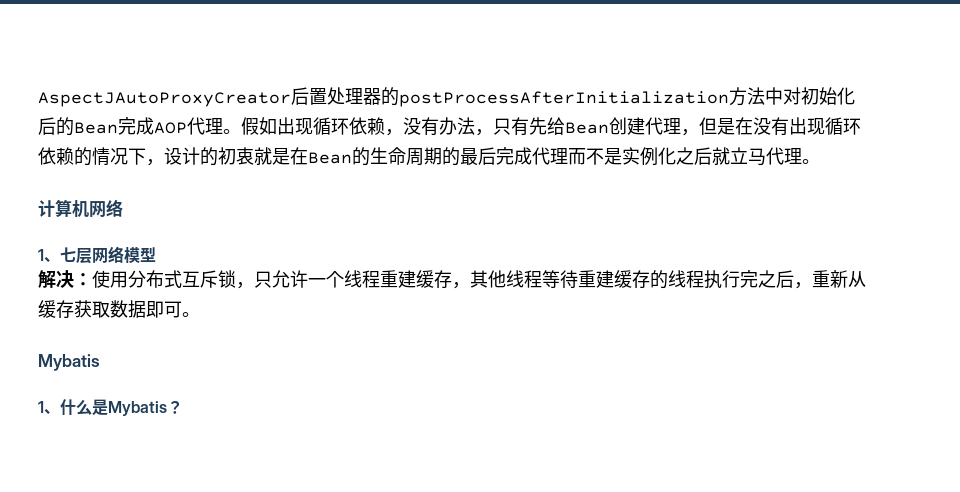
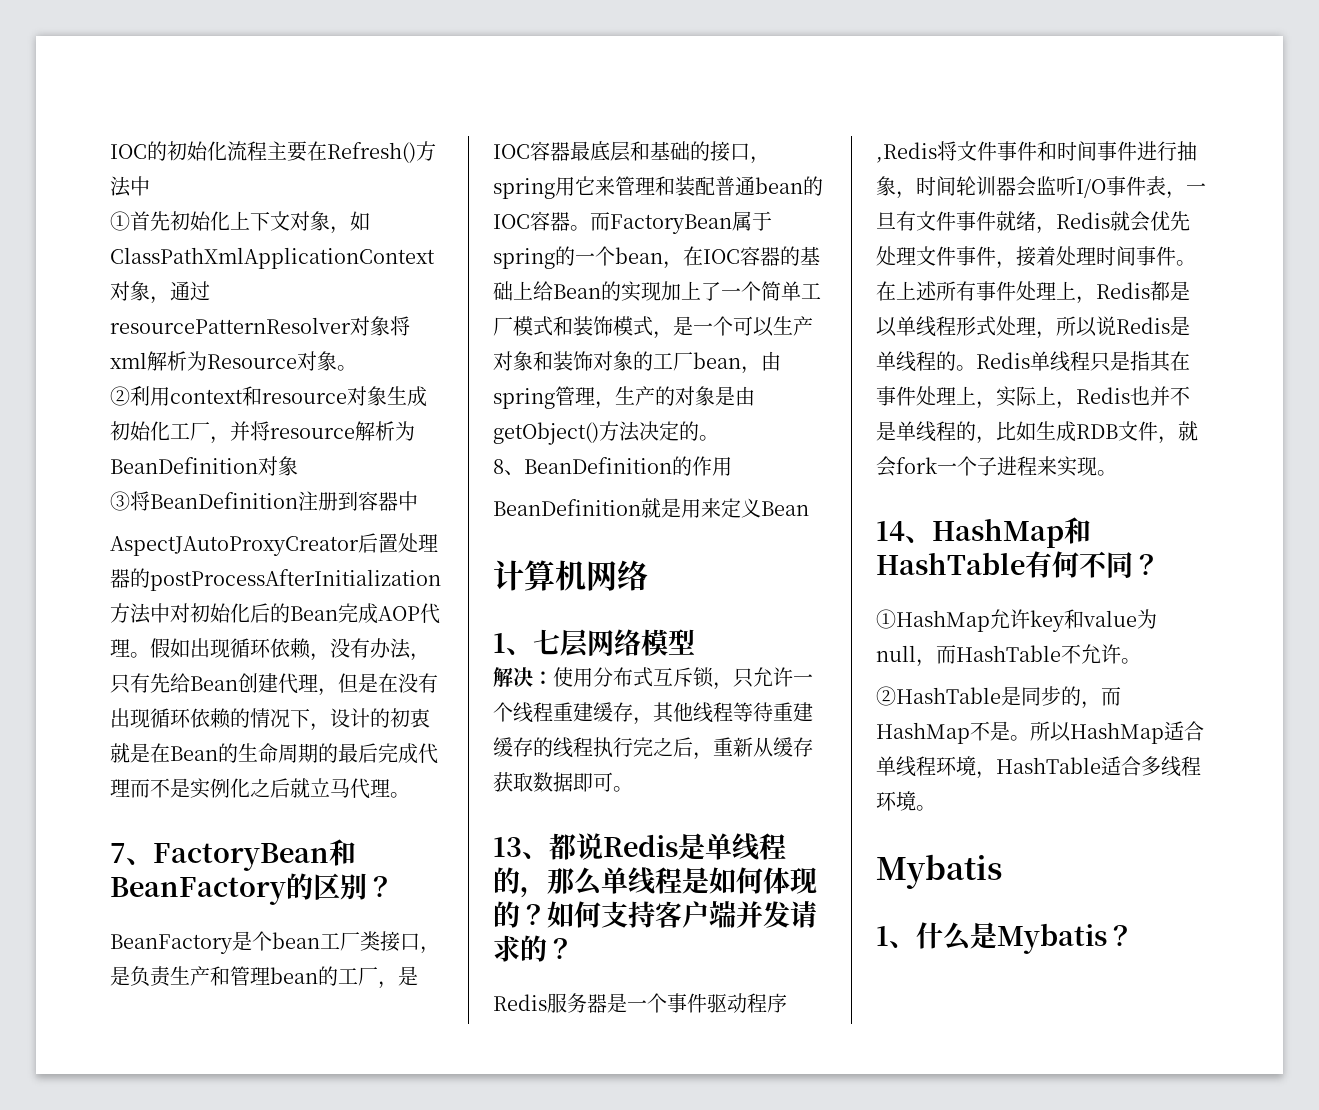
(38, 99) none -> [110,141,436,163] [110,176,150,197] [110,211,370,234] [110,247,435,269] [110,281,210,304] [110,316,410,336] [110,351,357,371] [110,386,427,407] [110,421,415,444] [110,456,298,476] [110,491,418,511] IOC的初始化流程主要在Refresh()方法中 // ①首先初始化上下文对象，如ClassPathXmlApplicationContext对象，通过resourcePatternResolver对象将xml解析为Resource对象。 // ②利用context和resource对象生成初始化工厂，并将resource解析为BeanDefinition对象 // ③将BeanDefinition注册到容器中 //
(820, 161) none -> [110,839,356,871] [110,873,394,905] [110,931,440,954] [110,966,418,989] [493,141,770,164] [493,176,823,199] [493,211,772,234] [493,246,820,269] [493,281,821,302] [493,316,813,339] [493,351,781,374] [493,386,755,409] [493,421,719,445] [493,456,732,476] [493,498,809,518] // 7、FactoryBean和BeanFactory的区别？ // BeanFactory是个bean工厂类接口，是负责生产和管理bean的工厂，是IOC容器最底层和基础的接口，spring用它来管理和装配普通bean的IOC容器。而FactoryBean属于spring的一个bean，在IOC容器的基础上给Bean的实现加上了一个简单工厂模式和装饰模式，是一个可以生产对象和装饰对象的工厂bean，由spring管理，生产的对象是由getObject()方法决定的。 // 8、BeanDefinition的作用 // BeanDefinition就是用来定义Bean
(200, 314) none -> [493,833,786,861] [493,867,817,898] [493,901,817,928] [493,935,574,962] [493,993,787,1013] [876,141,1197,163] [876,176,1206,199] [876,211,1190,234] [876,246,1196,269] [876,281,1190,304] [876,316,1190,339] [876,351,1190,372] [876,386,1190,409] [876,421,1198,444] [876,456,1117,477] [876,517,1091,548] [876,551,1160,578] [876,609,1157,632] [876,644,1141,667] [876,686,1121,709] [876,721,1204,744] [876,756,1201,779] [876,791,936,811] // 13、都说Redis是单线程的，那么单线程是如何体现的？如何支持客户端并发请求的？ // Redis服务器是一个事件驱动程序,Redis将文件事件和时间事件进行抽象，时间轮训器会监听I/O事件表，一旦有文件事件就绪，Redis就会优先处理文件事件，接着处理时间事件。在上述所有事件处理上，Redis都是以单线程形式处理，所以说Redis是单线程的。Redis单线程只是指其在事件处理上，实际上，Redis也并不是单线程的，比如生成RDB文件，就会fork一个子进程来实现。 // 14、HashMap和HashTable有何不同？ // ①HashMap允许key和value为null，而HashTable不允许。 // ②HashTable是同步的，而HashMap不是。所以HashMap适合单线程环境，HashTable适合多线程环境。

